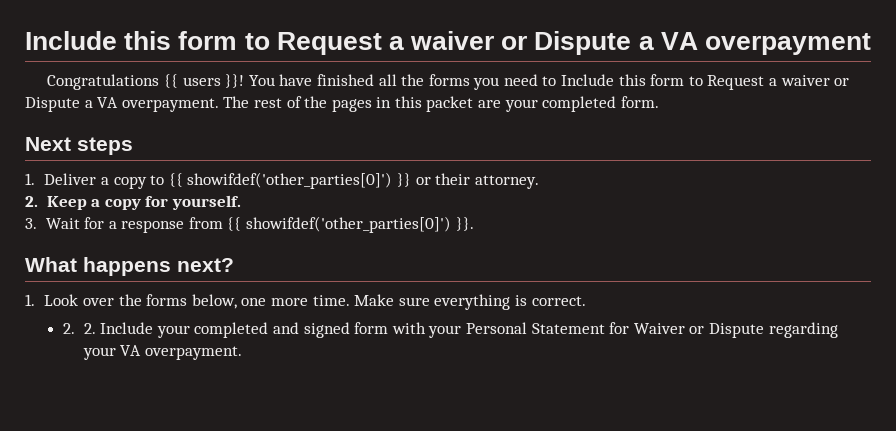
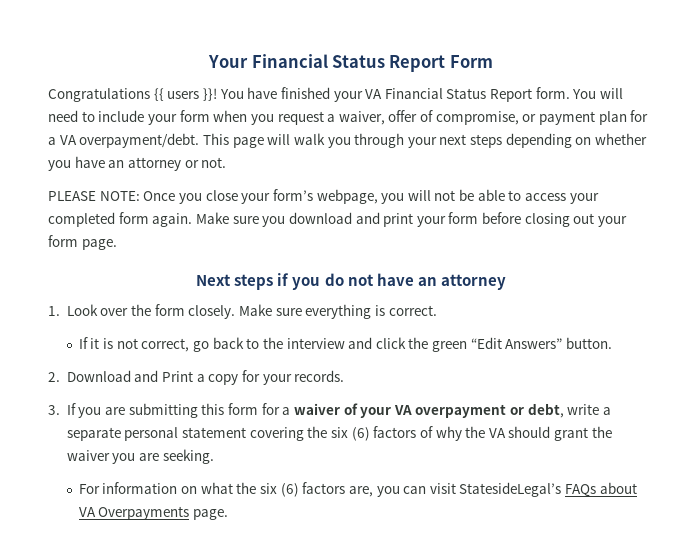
[25,31,871,55] Include this form to Request a waiver or Dispute a VA overpayment -> [208,54,493,72] Your Financial Status Report Form
[378,74,850,90] [25,96,659,112] [25,137,133,155] [25,172,539,189] [25,195,241,210] [25,216,474,233] [25,257,234,276] all the forms you need to Include this form to Request a waiver or Dispute a VA overpayment. The rest of the pages in this packet are your completed form. // Next steps // 1. Deliver a copy to {{ showifdef('other_parties[0]') }} or their attorney. // 2. Keep a copy for yourself. // 3. Wait for a response from {{ showifdef('other_parties[0]') }}. // What happens next? -> [333,87,624,102] [48,110,649,125] [48,133,648,148] [48,156,227,171] [48,189,599,204] [48,212,628,227] [48,235,117,250] [196,273,506,290] your VA Financial Status Report form. You will need to include your form when you request a waiver, offer of compromise, or payment plan for a VA overpayment/debt. This page will walk you through your next steps depending on whether you have an attorney or not. // PLEASE NOTE: Once you close your form’s webpage, you will not be able to access your completed form again. Make sure you download and print your form before closing out your form page. // Next steps if you do not have an attorney
[146,294,350,309] forms below, one more time. -> [154,304,236,319] form closely.
[63,322,838,338] [82,345,242,360] 2. 2. Include your completed and signed form with your Personal Statement for Waiver or Dispute regarding your VA overpayment. -> [78,337,613,352] [48,370,345,385] [48,403,612,418] [66,426,612,441] [66,449,214,464] [78,482,637,497] [78,506,229,520] If it is not correct, go back to the interview and click the green “Edit Answers” button. // 2. Download and Print a copy for your records. // 3. If you are submitting this form for a waiver of your VA overpayment or debt, write a separate personal statement covering the six (6) factors of why the VA should grant the waiver you are seeking. // For information on what the six (6) factors are, you can visit StatesideLegal’s FAQs about VA Overpayments page.

